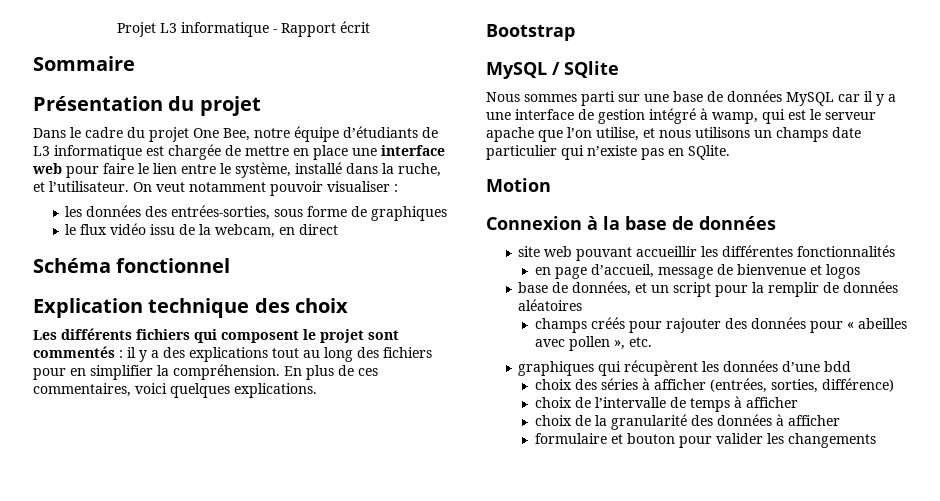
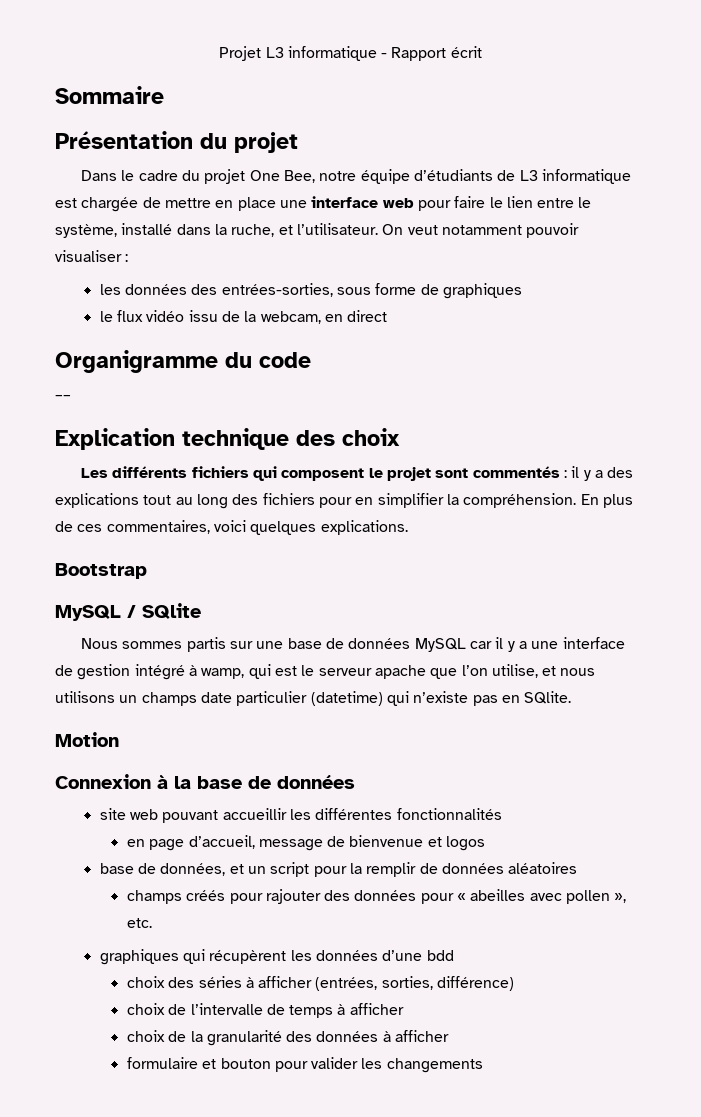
[33,258,231,273] Schéma fonctionnel -> [55,350,311,373] [55,395,71,400] Organigramme du code // ––
[581,91,615,106] parti -> [186,637,226,652] partis
(557, 152) none -> [310,691,383,706] (datetime)

